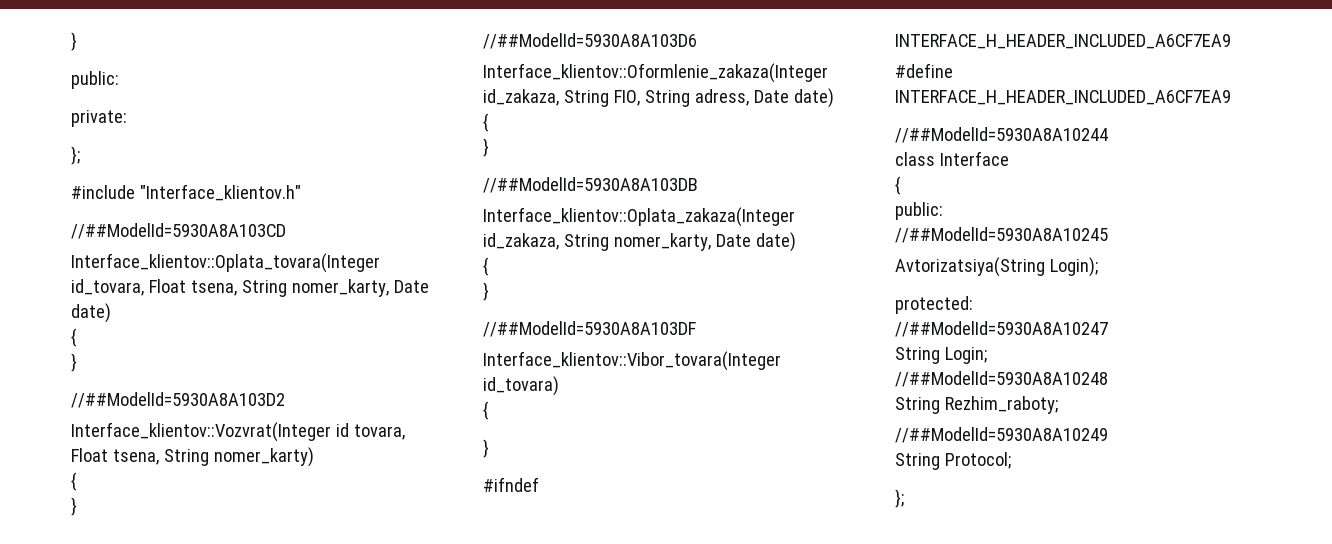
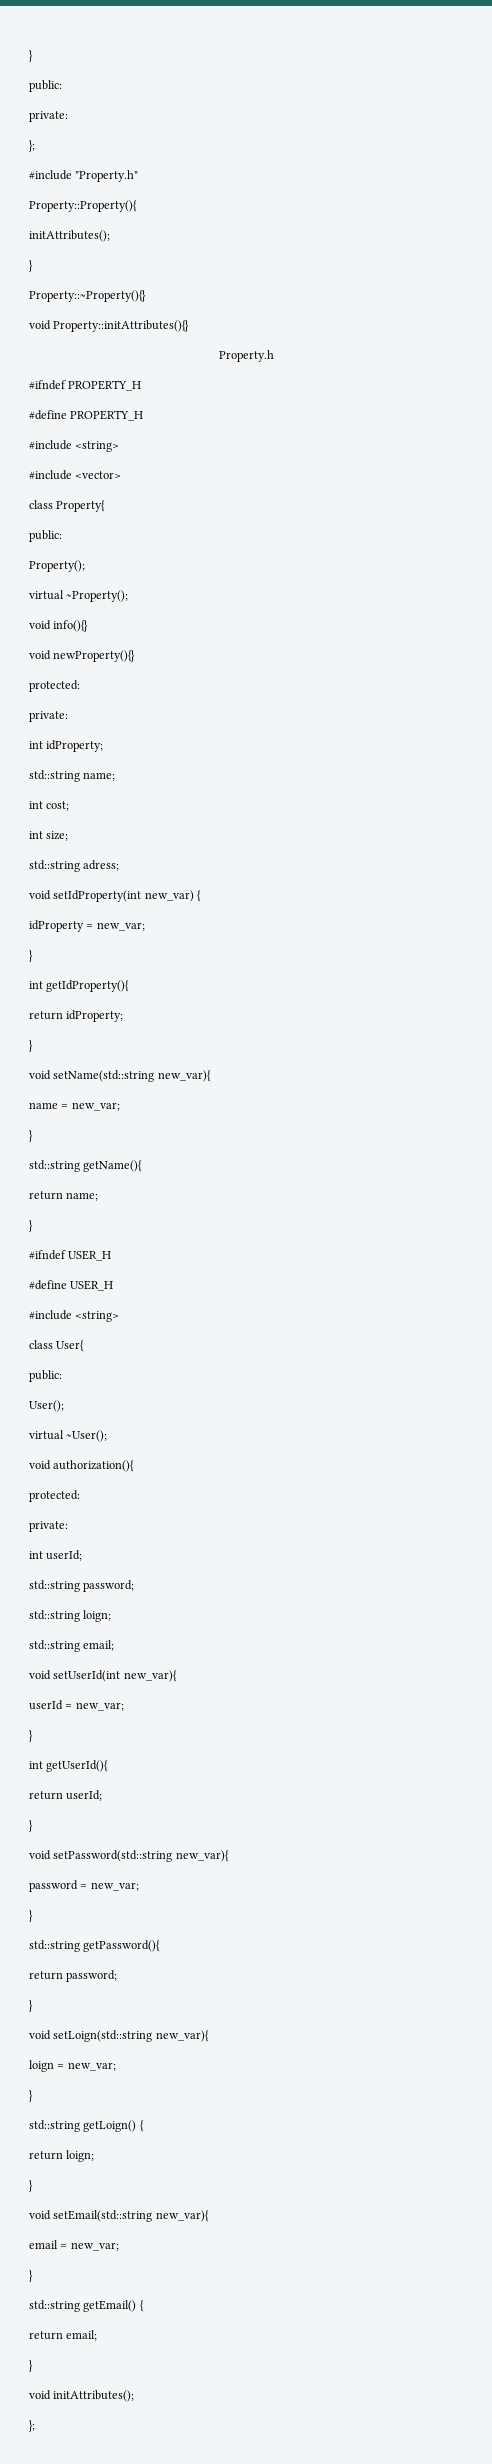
[139,184,301,201] [71,223,286,239] [71,253,380,273] [71,279,429,297] [71,303,111,323] [71,328,77,347] [71,353,77,372] [71,392,285,408] [71,422,405,442] [71,447,314,467] [71,472,77,491] [71,497,77,516] [483,33,697,49] [483,63,828,83] [483,88,834,108] [483,113,489,132] [483,138,489,157] [483,177,698,193] [483,207,795,227] [483,232,796,252] [483,257,489,276] [483,282,489,301] [483,321,696,337] [483,351,781,371] [483,376,559,396] [483,401,489,420] "Interface_klientov.h" // //##ModelId=5930A8A103CD // Interface_klientov::Oplata_tovara(Integer id_tovara, Float tsena, String nomer_karty, Date date) // { // } // //##ModelId=5930A8A103D2 // Interface_klientov::Vozvrat(Integer id tovara, Float tsena, String nomer_karty) // { // } // //##ModelId=5930A8A103D6 // Interface_klientov::Oformlenie_zakaza(Integer id_zakaza, String FIO, String adress, Date date) // { // } // //##ModelId=5930A8A103DB // Interface_klientov::Oplata_zakaza(Integer id_zakaza, String nomer_karty, Date date) // { // } // //##ModelId=5930A8A103DF // Interface_klientov::Vibor_tovara(Integer id_tovara) // { -> [75,170,139,182] [29,200,137,212] [29,230,110,242] [29,260,33,272] [29,290,146,302] [29,320,190,332] [218,350,274,362] [29,380,142,391] [29,410,144,421] [29,440,120,452] [29,470,122,480] [29,500,106,512] [29,530,62,542] [29,560,85,572] [29,590,129,602] [29,620,89,632] [29,650,136,662] [29,680,80,692] [29,711,68,722] [29,740,104,752] [29,770,116,782] [29,801,70,811] [29,831,69,841] [29,860,120,872] [29,890,202,902] [29,920,145,932] [29,950,33,962] [29,980,130,992] [29,1010,124,1022] [29,1040,33,1052] [29,1070,211,1082] [29,1102,120,1111] [29,1130,33,1142] [29,1160,143,1172] [29,1191,99,1201] "Property.h" // Property::Property(){ // initAttributes(); // } // Property::~Property(){} // void Property::initAttributes(){} // Property.h // #ifndef PROPERTY_H // #define PROPERTY_H // #include <string> // #include <vector> // class Property{ // public: // Property(); // virtual ~Property(); // void info(){} // void newProperty(){} // protected: // private: // int idProperty; // std::string name; // int cost; // int size; // std::string adress; // void setIdProperty(int new_var) { // idProperty = new_var; // } // int getIdProperty(){ // return idProperty; // } // void setName(std::string new_var){ // name = new_var; // } // std::string getName(){ // return name;
[895,34,1231,49] [895,63,953,78] [895,90,1231,105] [895,127,1108,143] [895,151,1009,166] [895,176,901,195] [895,202,943,220] [895,227,1108,243] [895,257,1098,277] [895,296,973,314] [895,321,1108,337] [895,347,987,364] [895,371,1108,387] [895,396,1058,414] [895,427,1108,443] [895,452,1011,470] INTERFACE_H_HEADER_INCLUDED_A6CF7EA9 // #define INTERFACE_H_HEADER_INCLUDED_A6CF7EA9 // //##ModelId=5930A8A10244 // class Interface // { // public: // //##ModelId=5930A8A10245 // Avtorizatsiya(String Login); // protected: // //##ModelId=5930A8A10247 // String Login; // //##ModelId=5930A8A10248 // String Rezhim_raboty; // //##ModelId=5930A8A10249 // String Protocol; -> [68,1250,112,1261] [29,1280,114,1291] [29,1310,120,1322] [29,1340,85,1352] [29,1370,62,1382] [29,1400,64,1412] [29,1430,108,1442] [29,1460,135,1472] [29,1490,80,1502] [29,1521,68,1532] [29,1550,83,1561] [29,1580,135,1592] [29,1610,112,1622] [29,1640,115,1652] [29,1670,177,1682] [29,1700,124,1711] [29,1730,33,1742] [29,1760,109,1772] [29,1790,103,1801] [29,1820,33,1832] [29,1850,229,1862] [29,1880,139,1892] [29,1910,33,1922] [29,1940,161,1952] [29,1970,118,1982] [29,2000,33,2012] [29,2030,209,2042] [29,2060,116,2072] [29,2090,33,2102] [29,2120,144,2132] [29,2150,95,2162] [29,2180,33,2192] [29,2210,209,2222] [29,2240,119,2251] [29,2270,33,2282] [29,2300,144,2312] [29,2330,98,2341] [29,2360,33,2372] [29,2390,135,2402] USER_H // #define USER_H // #include <string> // class User{ // public: // User(); // virtual ~User(); // void authorization(){ // protected: // private: // int userId; // std::string password; // std::string loign; // std::string email; // void setUserId(int new_var){ // userId = new_var; // } // int getUserId(){ // return userId; // } // void setPassword(std::string new_var){ // password = new_var; // } // std::string getPassword(){ // return password; // } // void setLoign(std::string new_var){ // loign = new_var; // } // std::string getLoign() { // return loign; // } // void setEmail(std::string new_var){ // email = new_var; // } // std::string getEmail() { // return email; // } // void initAttributes();

